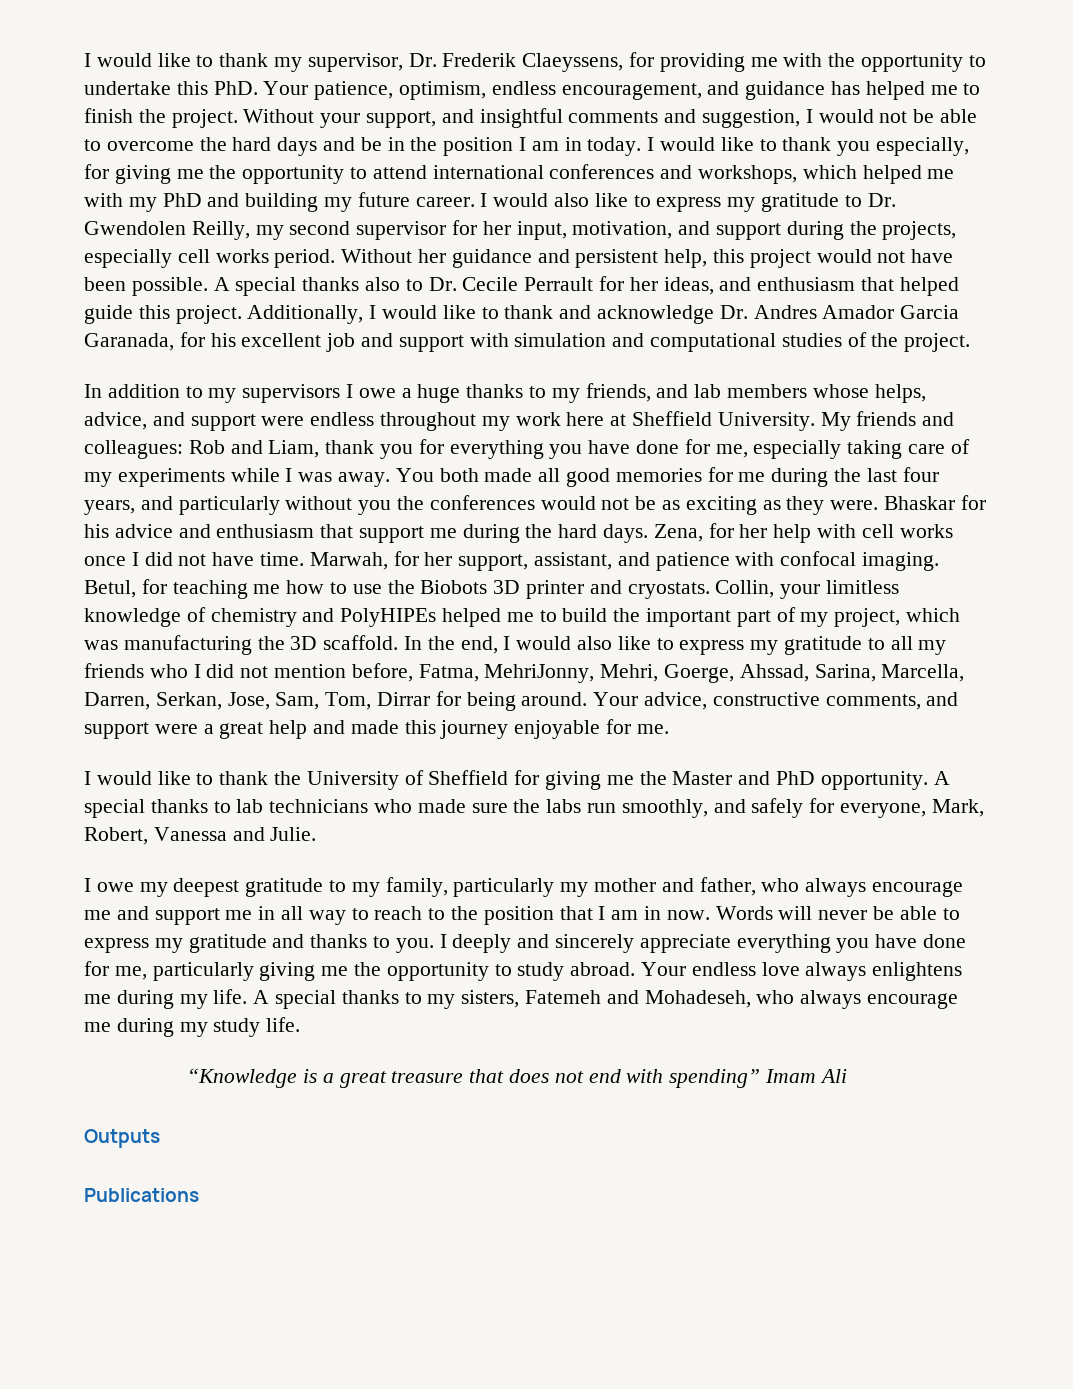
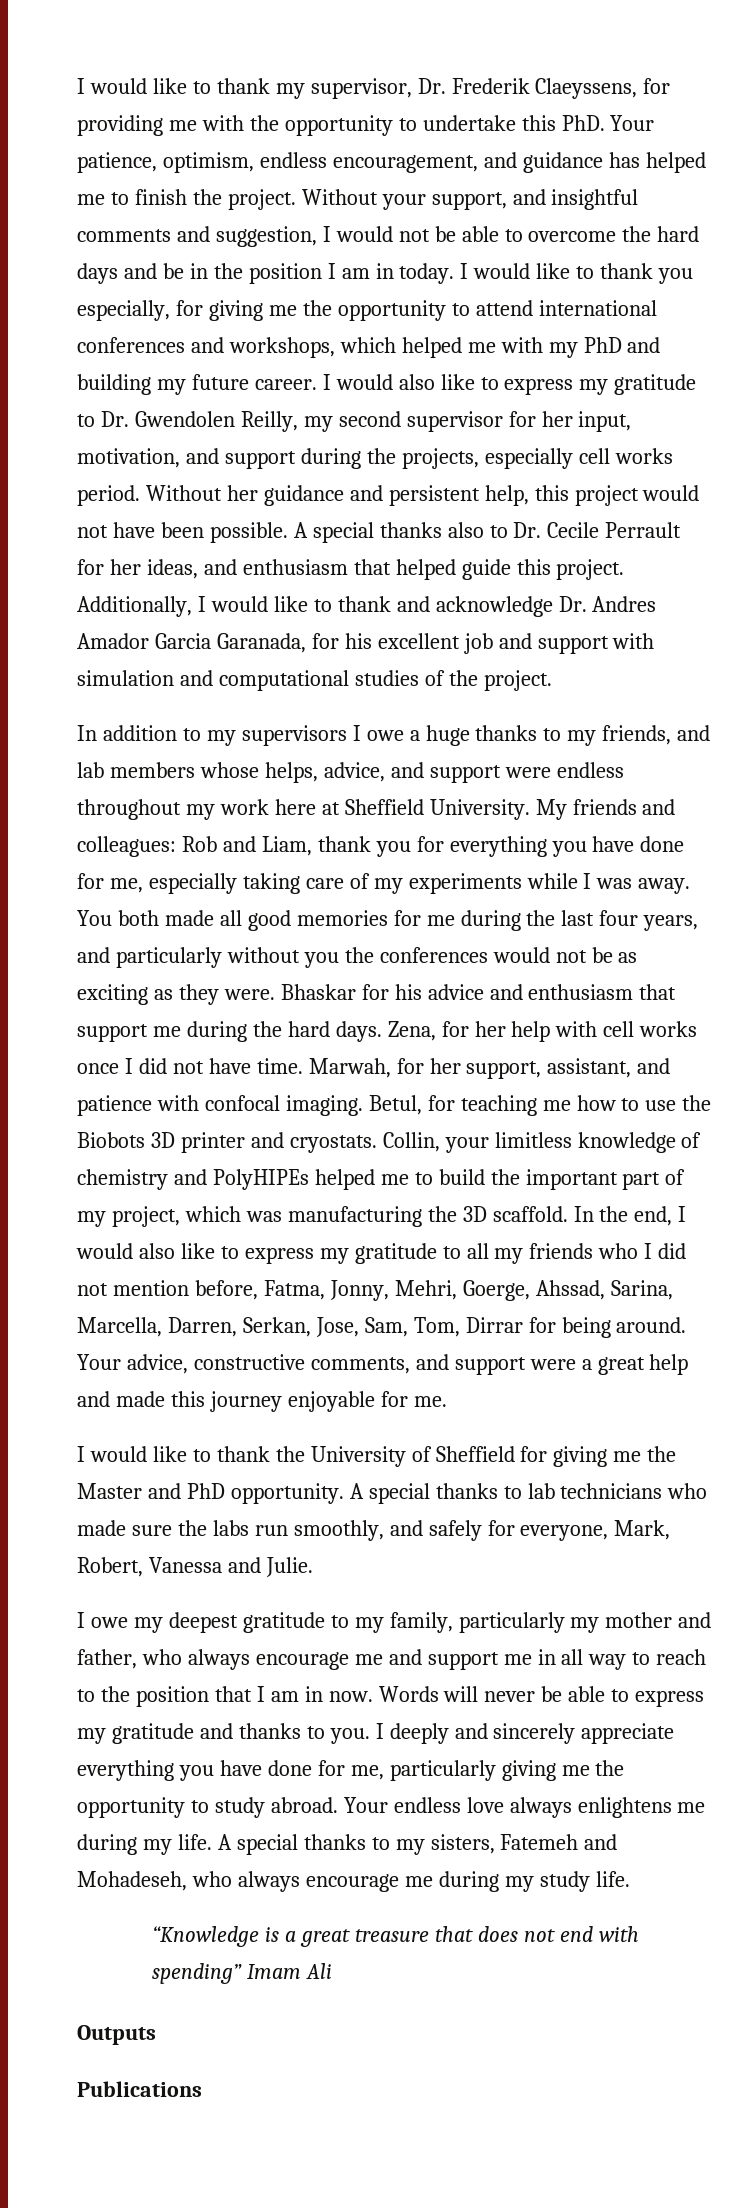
[484,664,595,683] MehriJonny, -> [329,1280,389,1301] Jonny,

